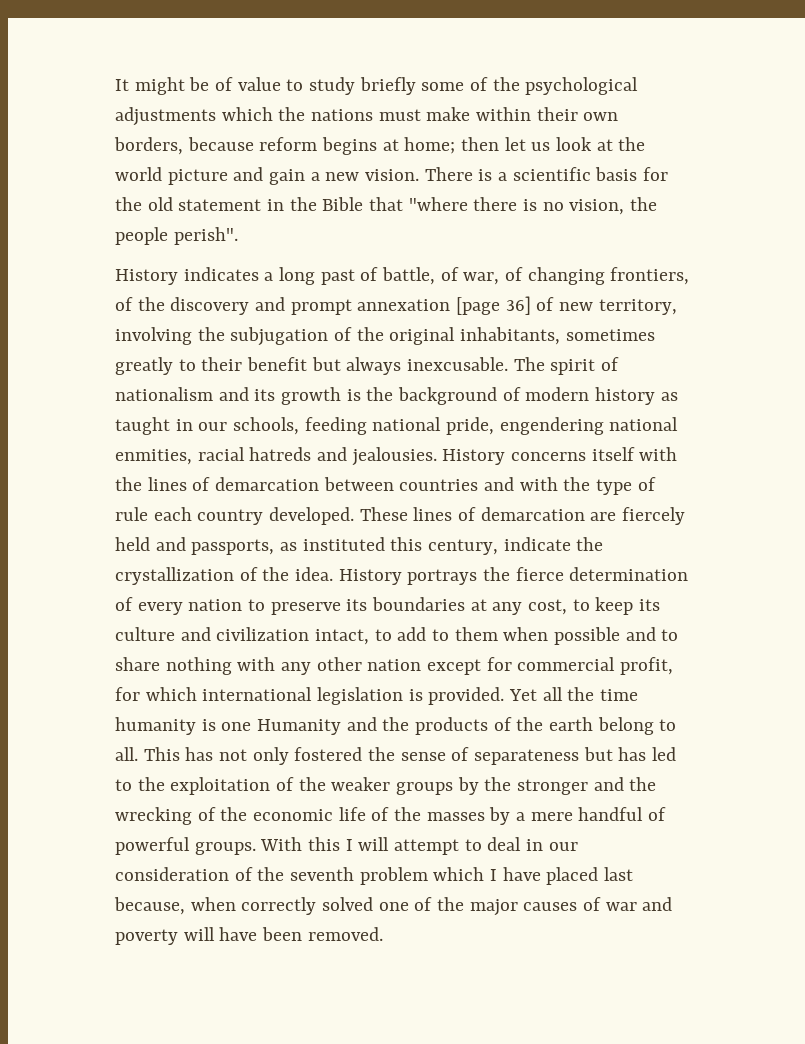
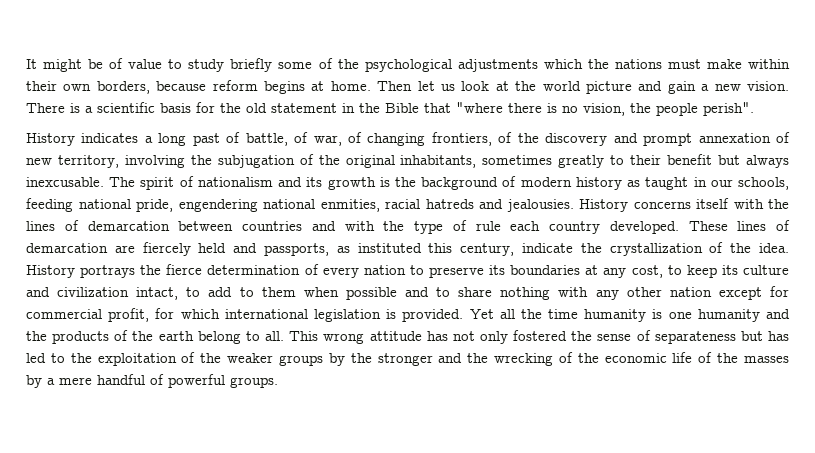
[404,137,500,154] home; then -> [330,81,413,91] home. Then
[456,296,531,315] [page 36] -> (771, 138) none
[257,719,342,735] Humanity -> [697,309,760,322] humanity
(180, 754) none -> [323,331,422,344] wrong attitude
[260,837,578,855] [115,867,634,885] [114,897,673,916] [115,927,383,945] With this I will attempt to deal in our consideration of the seventh problem which I have placed last because, when correctly solved one of the major causes of war and poverty will have been removed. -> (278, 382) none

